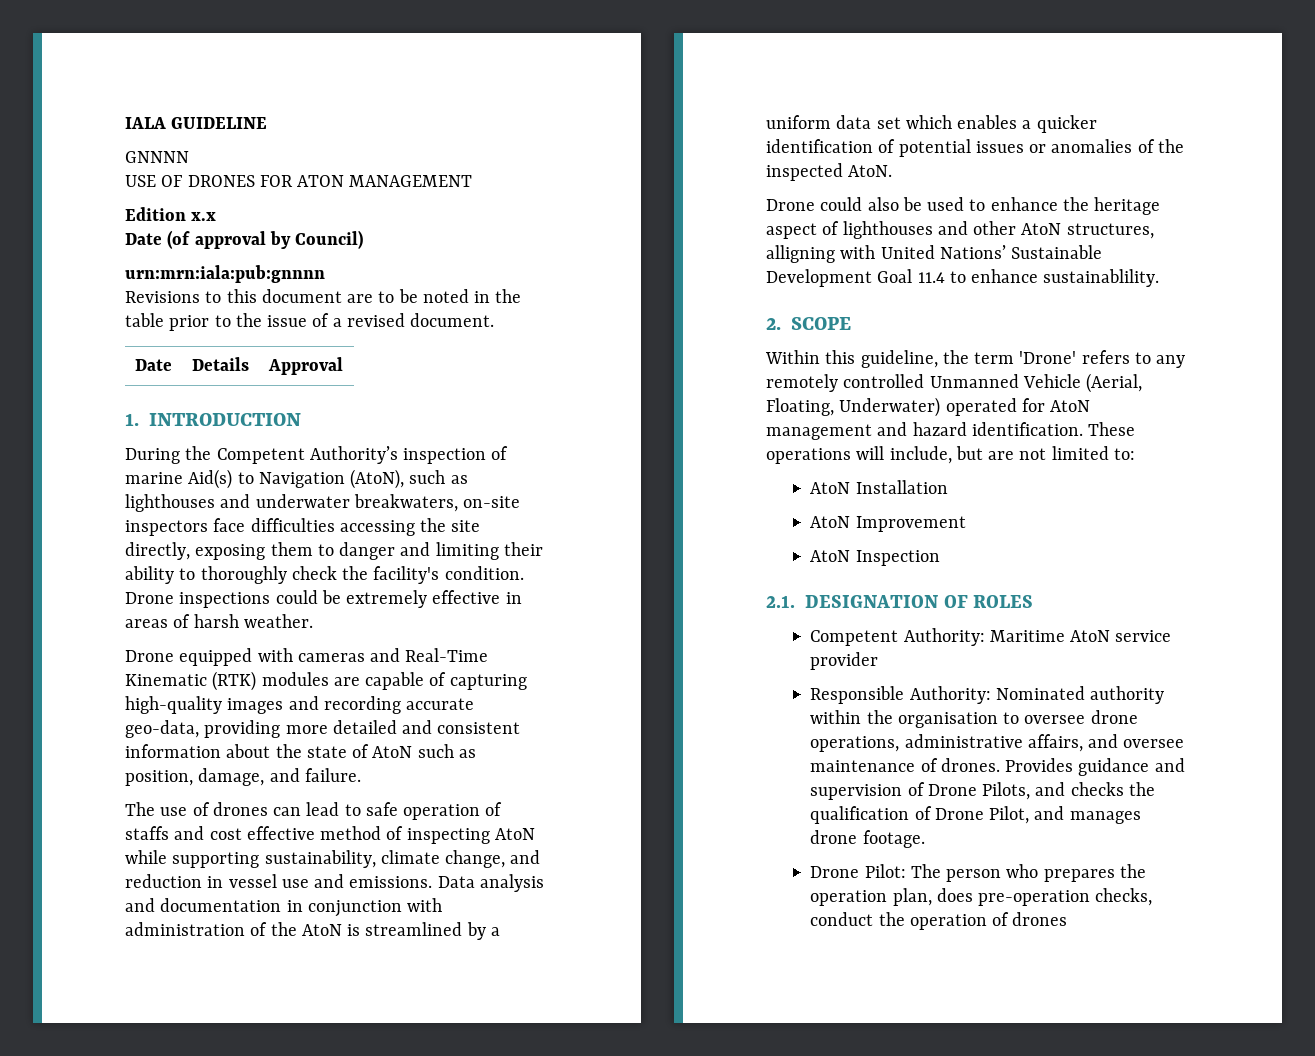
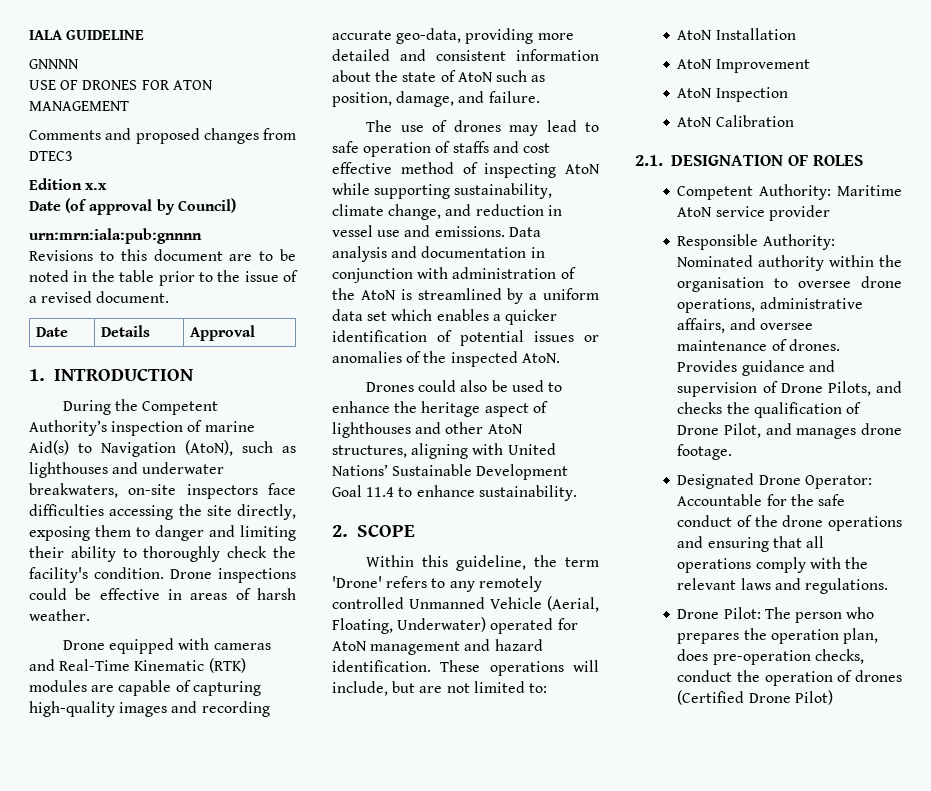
(473, 181) none -> [29,128,296,144] [29,151,73,161] // Comments and proposed changes from DTEC3
[346,590,428,608] extremely -> (92, 594) none
[273,807,302,816] can -> [509,125,539,136] may
[766,199,815,211] Drone -> [366,382,415,392] Drones
[766,245,835,263] alligning -> [411,443,469,459] aligning
[1043,269,1160,287] sustainablility. -> [478,485,577,501] sustainability.
(940, 558) none -> [677,115,794,127] // AtoN Calibration
(925, 839) none -> [677,473,872,489] [677,494,846,506] [677,515,902,531] [677,536,825,552] [677,557,869,573] [677,578,889,594] // Designated Drone Operator: Accountable for the safe conduct of the drone operations and ensuring that all operations comply with the relevant laws and regulations.
(1068, 919) none -> [677,690,833,705] (Certified Drone Pilot)

